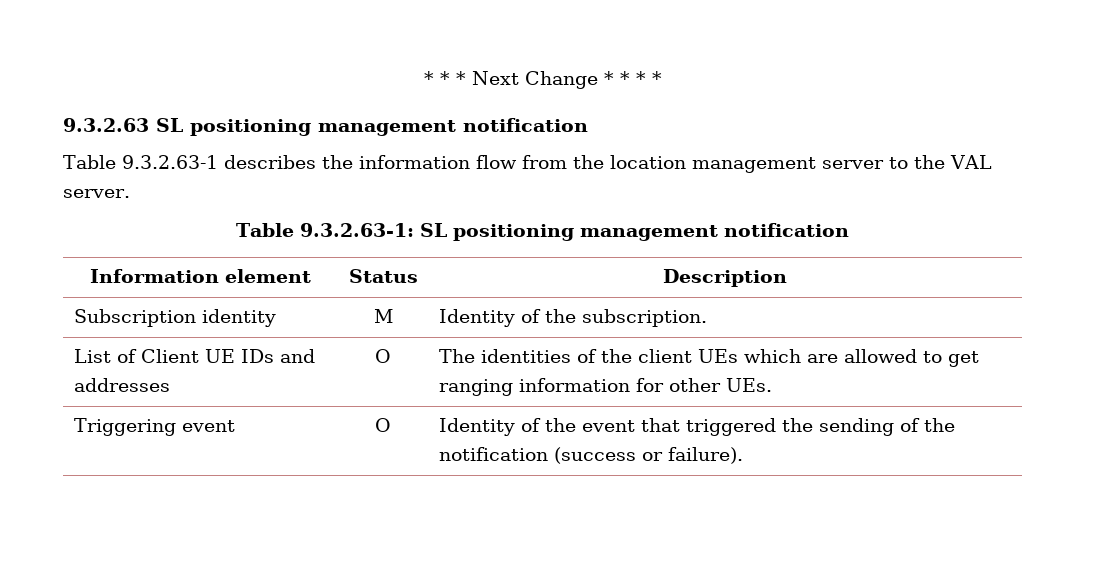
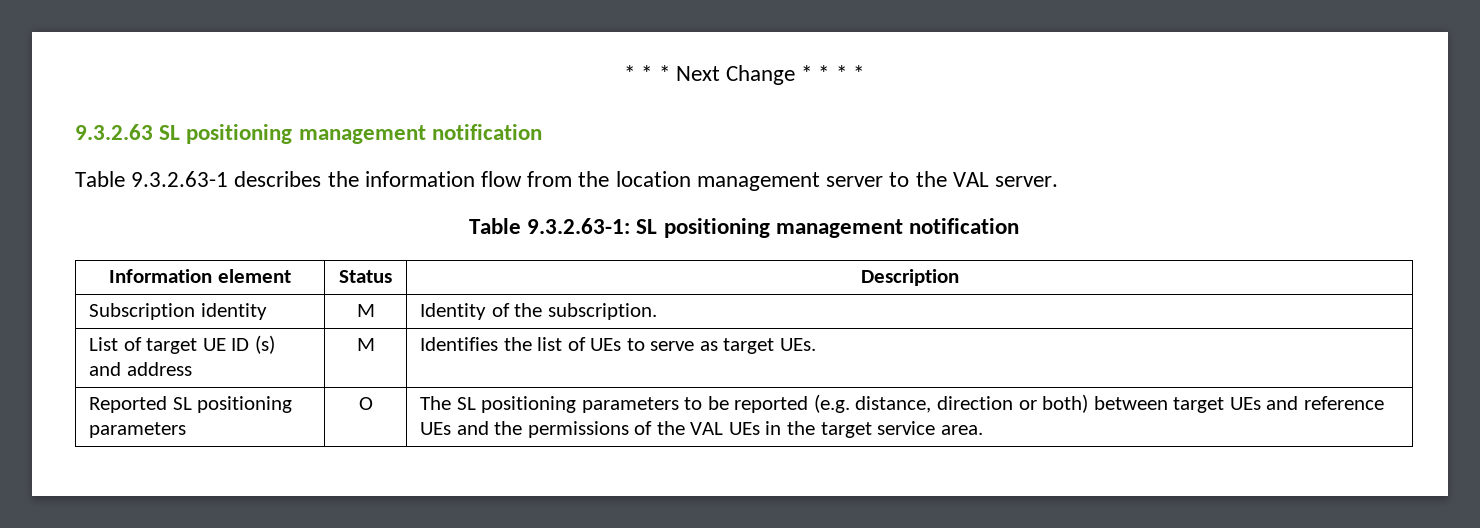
[140,349,315,363] [73,378,170,392] [375,349,391,363] [438,349,979,367] [438,378,772,396] [73,418,235,436] [375,418,391,432] [438,418,955,436] [438,447,743,464] Client UE IDs and addresses | O | The identities of the client UEs which are allowed to get ranging information for other UEs. // Triggering event | O | Identity of the event that triggered the sending of the notification (success or failure). -> [146,335,275,354] [89,362,192,376] [356,338,375,351] [420,337,816,354] [89,396,293,413] [89,422,187,438] [358,397,373,410] [420,394,1384,413] [420,421,983,438] target UE ID (s) and address | M | Identifies the list of UEs to serve as target UEs. // Reported SL positioning parameters | O | The SL positioning parameters to be reported (e.g. distance, direction or both) between target UEs and reference UEs and the permissions of the VAL UEs in the target service area.

